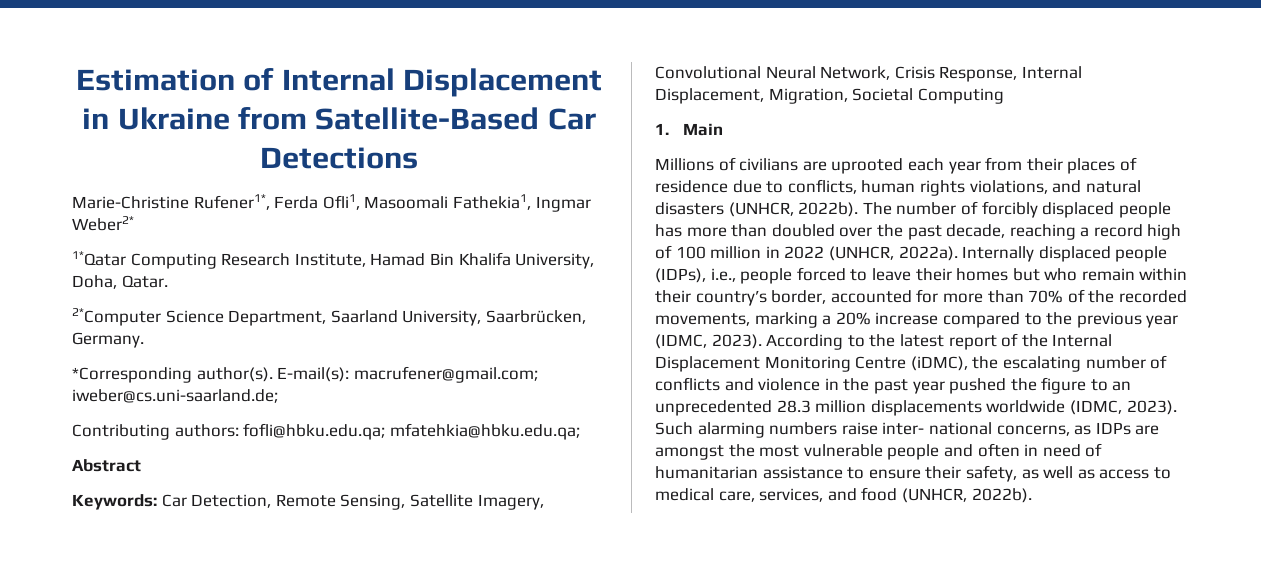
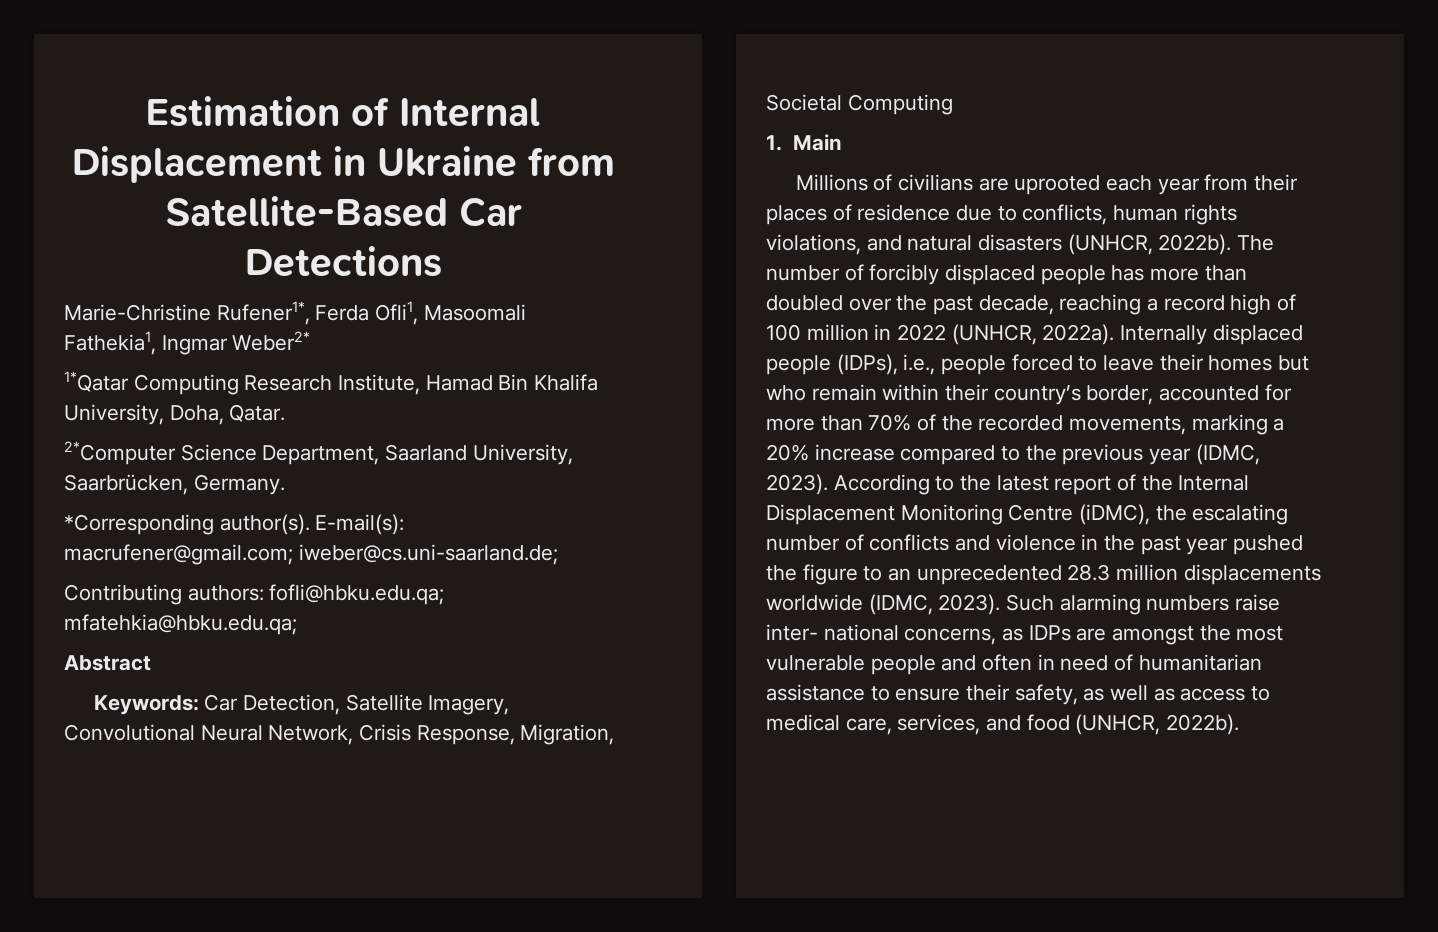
[275,494,406,510] Remote Sensing, -> (341, 704) none
[1021,66,1082,79] [655,88,764,104] Internal Displacement, -> (515, 735) none

